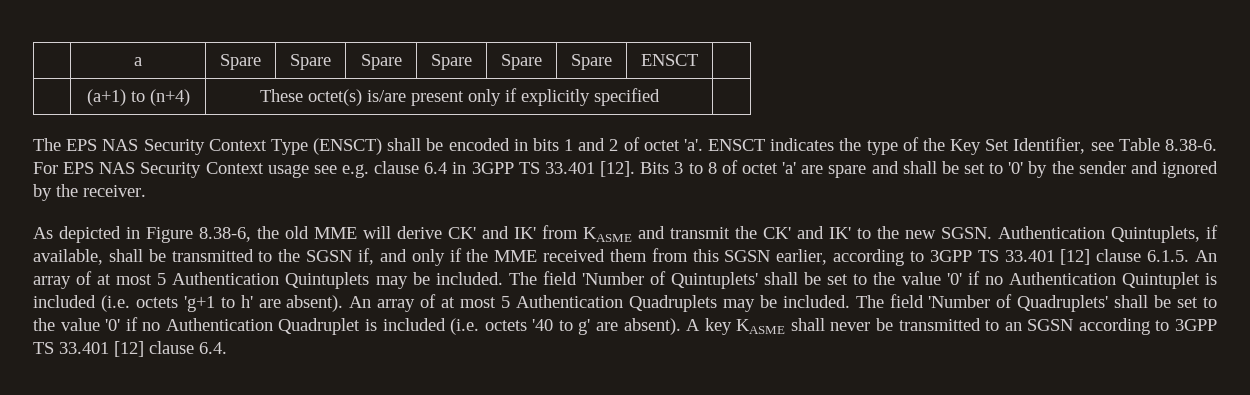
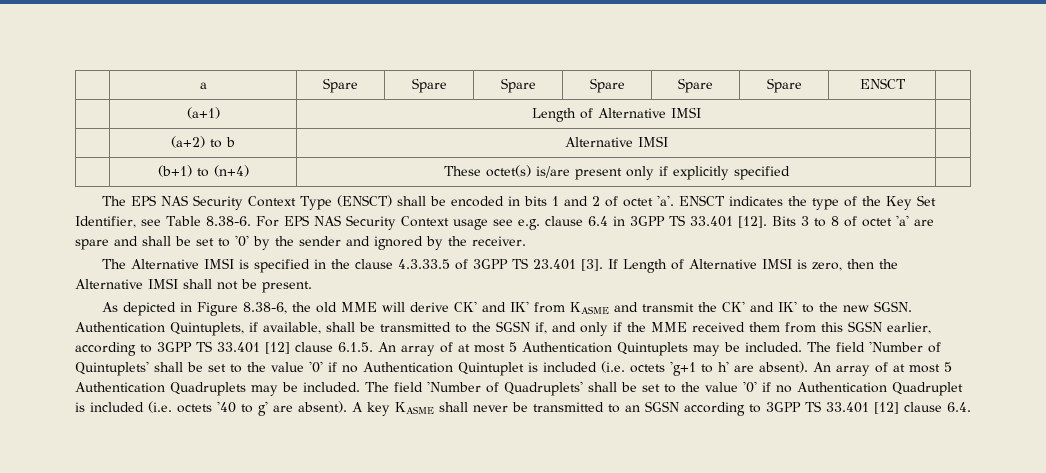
(126, 97) none -> [531,107,701,122] [171,136,235,148] [564,136,668,147] [157,165,192,177] | Length of Alternative IMSI | // | (a+2) to b | Alternative IMSI | // | (b+1)
(146, 191) none -> [102,258,899,273] [75,278,312,293] // The Alternative IMSI is specified in the clause 4.3.33.5 of 3GPP TS 23.401 [3]. If Length of Alternative IMSI is zero, then the Alternative IMSI shall not be present.

